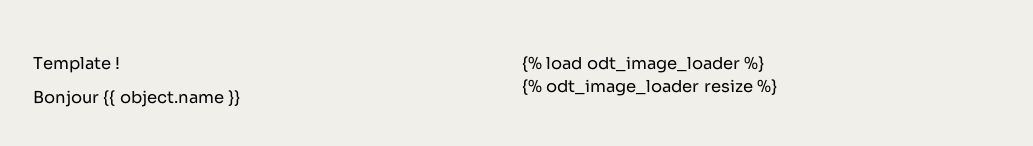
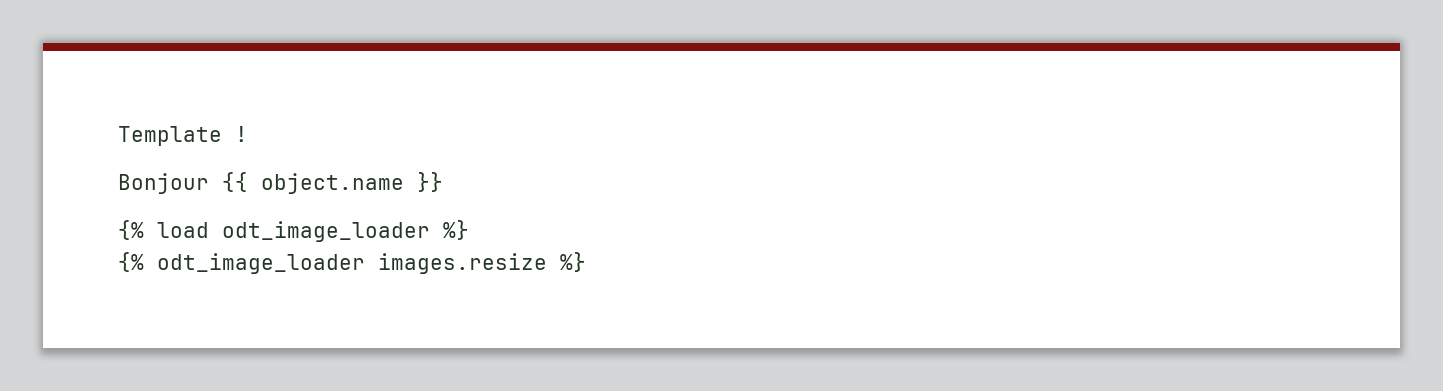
[703,79,753,93] resize -> [378,253,547,274] images.resize

